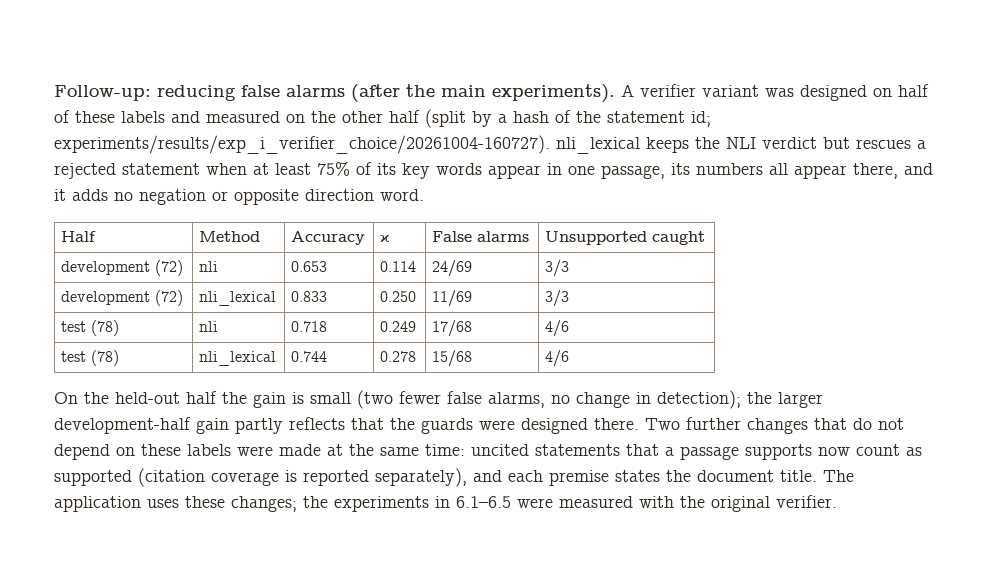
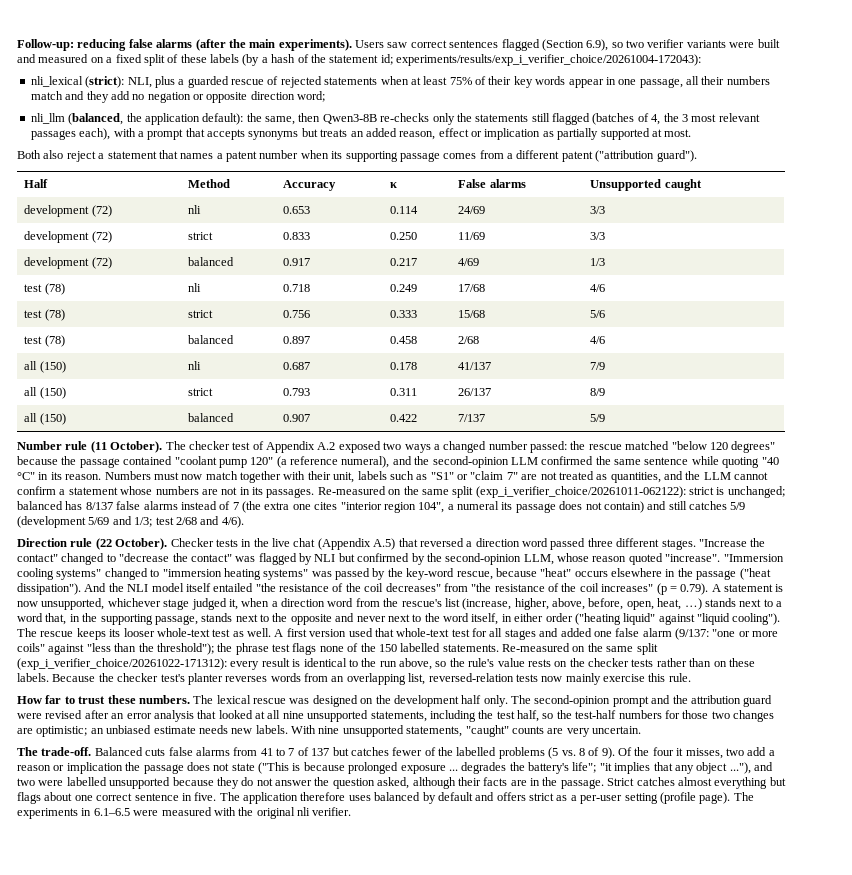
[621,84,929,101] [54,109,492,128] A verifier variant was designed on half of these labels and measured on the other half (split by -> [355,39,780,51] [17,54,260,66] Users saw correct sentences flagged (Section 6.9), so two verifier variants were built and measured on a fixed split of these labels (by
[54,135,926,154] [54,163,200,179] experiments/results/exp_i_verifier_choice/20261004-160727). nli_lexical keeps the NLI verdict but rescues a rejected statement -> [396,54,701,66] [30,76,378,88] experiments/results/exp_i_verifier_choice/20261004-172043): // nli_lexical (strict): NLI, plus a guarded rescue of rejected statements
[377,163,396,175] its -> [488,76,512,85] their
[671,163,933,179] [54,189,108,201] its numbers all appear there, and it adds -> [686,76,770,85] [30,91,130,103] all their numbers match and they add
[380,189,424,201] word. -> [297,91,326,102] [30,113,760,125] [30,128,692,140] [17,150,697,162] word; // nli_llm (balanced, the application default): the same, then Qwen3-8B re-checks only the statements still flagged (batches of 4, the 3 most relevant passages each), with a prompt that accepts synonyms but treats an added reason, effect or implication as partially supported at most. // Both also reject a statement that names a patent number when its supporting passage comes from a different patent ("attribution guard").
[199,291,277,306] nli_lexical -> [188,232,214,240] strict
(570, 298) none -> [24,257,112,269] [188,257,235,266] [283,258,311,266] [390,258,418,266] [458,258,480,266] [590,258,606,266] // development (72) | balanced | 0.917 | 0.217 | 4/69 | 1/3
[199,351,277,366] [291,351,328,362] [380,351,417,362] [432,350,473,367] [545,350,570,367] [54,390,823,409] [54,417,904,434] [54,444,922,460] [54,468,854,487] [54,496,328,512] nli_lexical | 0.744 | 0.278 | 15/68 | 4/6 // On the held-out half the gain is small (two fewer false alarms, no change in detection); the larger development-half gain partly reflects that the guards were designed there. Two further changes that do not depend on these labels were made at the same time: uncited statements that a passage supports now count as supported (citation coverage is reported separately), and each premise states the document title. The application uses these changes; the -> [188,310,214,318] [283,310,311,318] [390,310,418,318] [458,310,486,318] [590,310,606,318] [24,335,65,347] [188,335,235,344] [283,336,311,344] [390,336,418,344] [458,336,480,344] [590,336,606,344] [24,361,66,373] [188,361,202,370] [283,362,311,370] [390,362,418,370] [458,362,492,370] [590,362,606,370] [24,387,66,399] [188,388,214,396] [283,388,311,396] [390,388,418,396] [458,388,492,396] [590,388,606,396] [24,413,66,425] [188,413,235,422] [283,414,311,422] [390,414,418,422] [458,414,486,422] [590,414,606,422] [17,441,776,453] [17,456,779,468] [17,471,769,483] [17,486,785,498] [17,501,746,513] [17,516,244,528] [17,538,766,550] [17,553,784,565] [17,568,771,580] [17,583,784,595] [17,598,782,610] [17,613,781,625] [17,628,779,640] [17,643,658,655] [17,658,755,670] [17,673,691,685] [17,695,773,707] [17,710,774,722] [17,725,641,737] [17,747,775,759] [17,762,773,774] [17,777,786,789] [17,792,754,804] strict | 0.756 | 0.333 | 15/68 | 5/6 // test (78) | balanced | 0.897 | 0.458 | 2/68 | 4/6 // all (150) | nli | 0.687 | 0.178 | 41/137 | 7/9 // all (150) | strict | 0.793 | 0.311 | 26/137 | 8/9 // all (150) | balanced | 0.907 | 0.422 | 7/137 | 5/9 // Number rule (11 October). The checker test of Appendix A.2 exposed two ways a changed number passed: the rescue matched "below 120 degrees" because the passage contained "coolant pump 120" (a reference numeral), and the second-opinion LLM confirmed the same sentence while quoting "40 °C" in its reason. Numbers must now match together with their unit, labels such as "S1" or "claim 7" are not treated as quantities, and the LLM cannot confirm a statement whose numbers are not in its passages. Re-measured on the same split (exp_i_verifier_choice/20261011-062122): strict is unchanged; balanced has 8/137 false alarms instead of 7 (the extra one cites "interior region 104", a numeral its passage does not contain) and still catches 5/9 (development 5/69 and 1/3; test 2/68 and 4/6). // Direction rule (22 October). Checker tests in the live chat (Appendix A.5) that reversed a direction word passed three different stages. "Increase the contact" changed to "decrease the contact" was flagged by NLI but confirmed by the second-opinion LLM, whose reason quoted "increase". "Immersion cooling systems" changed to "immersion heating systems" was passed by the key-word rescue, because "heat" occurs elsewhere in the passage ("heat dissipation"). And the NLI model itself entailed "the resistance of the coil decreases" from "the resistance of the coil increases" (p = 0.79). A statement is now unsupported, whichever stage judged it, when a direction word from the rescue's list (increase, higher, above, before, open, heat, …) stands next to a word that, in the supporting passage, stands next to the opposite and never next to the word itself, in either order ("heating liquid" against "liquid cooling"). The rescue keeps its looser whole-text test as well. A first version used that whole-text test for all stages and added one false alarm (9/137: "one or more coils" against "less than the threshold"); the phrase test flags none of the 150 labelled statements. Re-measured on the same split (exp_i_verifier_choice/20261022-171312): every result is identical to the run above, so the rule's value rests on the checker tests rather than on these labels. Because the checker test's planter reverses words from an overlapping list, reversed-relation tests now mainly exercise this rule. // How far to trust these numbers. The lexical rescue was designed on the development half only. The second-opinion prompt and the attribution guard were revised after an error analysis that looked at all nine unsupported statements, including the test half, so the test-half numbers for those two changes are optimistic; an unbiased estimate needs new labels. With nine unsupported statements, "caught" counts are very uncertain. // The trade-off. Balanced cuts false alarms from 41 to 7 of 137 but catches fewer of the labelled problems (5 vs. 8 of 9). Of the four it misses, two add a reason or implication the passage does not state ("This is because prolonged exposure ... degrades the battery's life"; "it implies that any object ..."), and two were labelled unsupported because they do not answer the question asked, although their facts are in the passage. Strict catches almost everything but flags about one correct sentence in five. The application therefore uses balanced by default and offers strict as a per-user setting (profile page). The
(770, 504) none -> [297,807,310,816] nli

